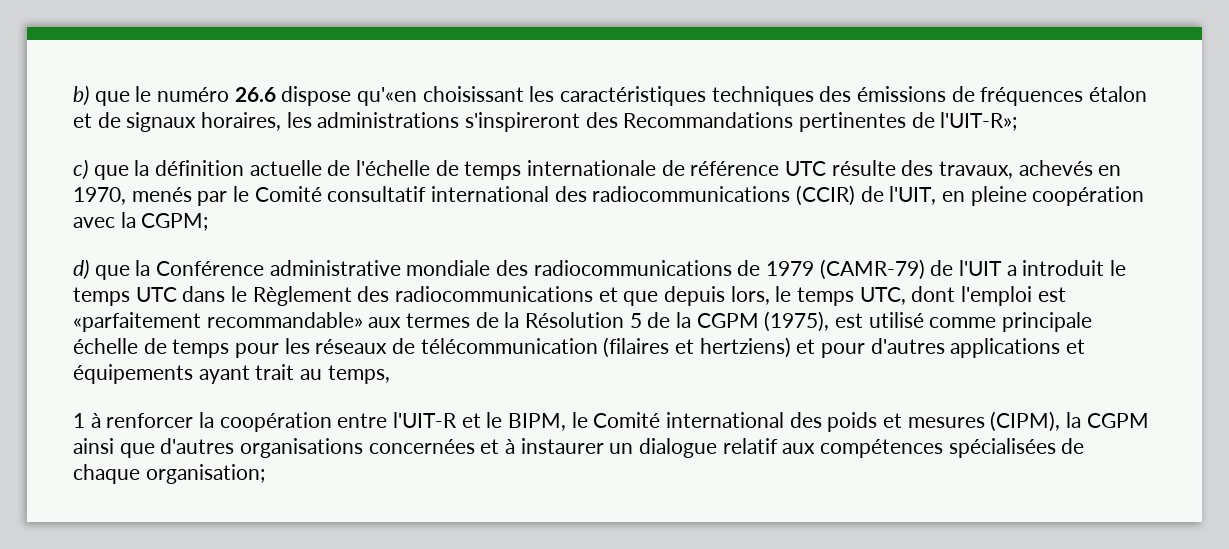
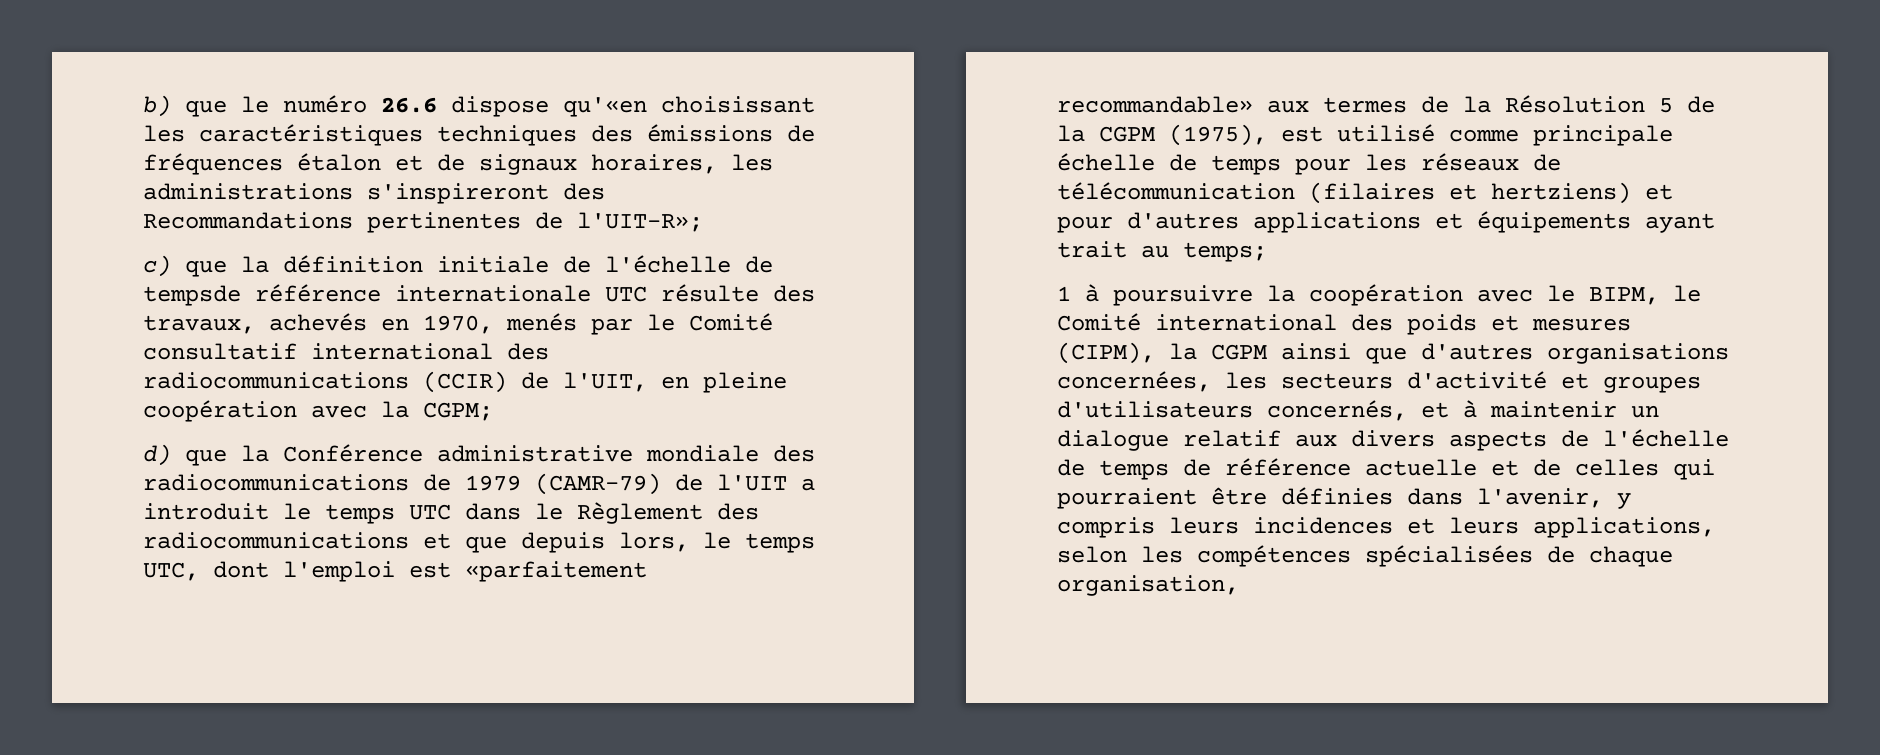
[249,160,780,180] actuelle de l'échelle de temps internationale de référence -> [437,255,773,273] [143,284,591,306] initiale de l'échelle de tempsde référence internationale
[327,365,390,384] temps, -> [1183,242,1267,262] temps;
[106,413,194,428] renforcer -> [1113,285,1253,306] poursuivre
[337,412,481,428] entre l'UIT-R et -> [1477,289,1533,302] avec
[368,439,475,454] concernées -> [1057,371,1701,393] [1057,400,1407,421] concernées, les secteurs d'activité et groupes d'utilisateurs concernés,
[520,438,604,454] instaurer -> [1490,401,1617,418] maintenir
(816, 448) none -> [1351,429,1729,451] [1057,458,1715,480] [1057,487,1631,509] [1057,517,1715,538] [1057,546,1183,563] divers aspects de l'échelle de temps de référence actuelle et de celles qui pourraient être définies dans l'avenir, y compris leurs incidences et leurs applications, selon les
[145,464,265,484] organisation; -> [1057,575,1239,596] organisation,

